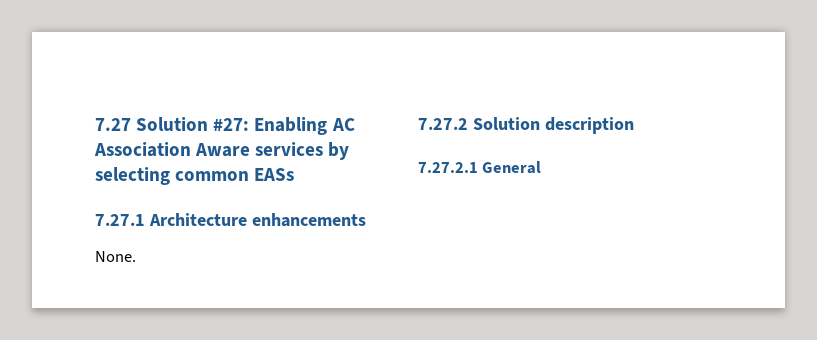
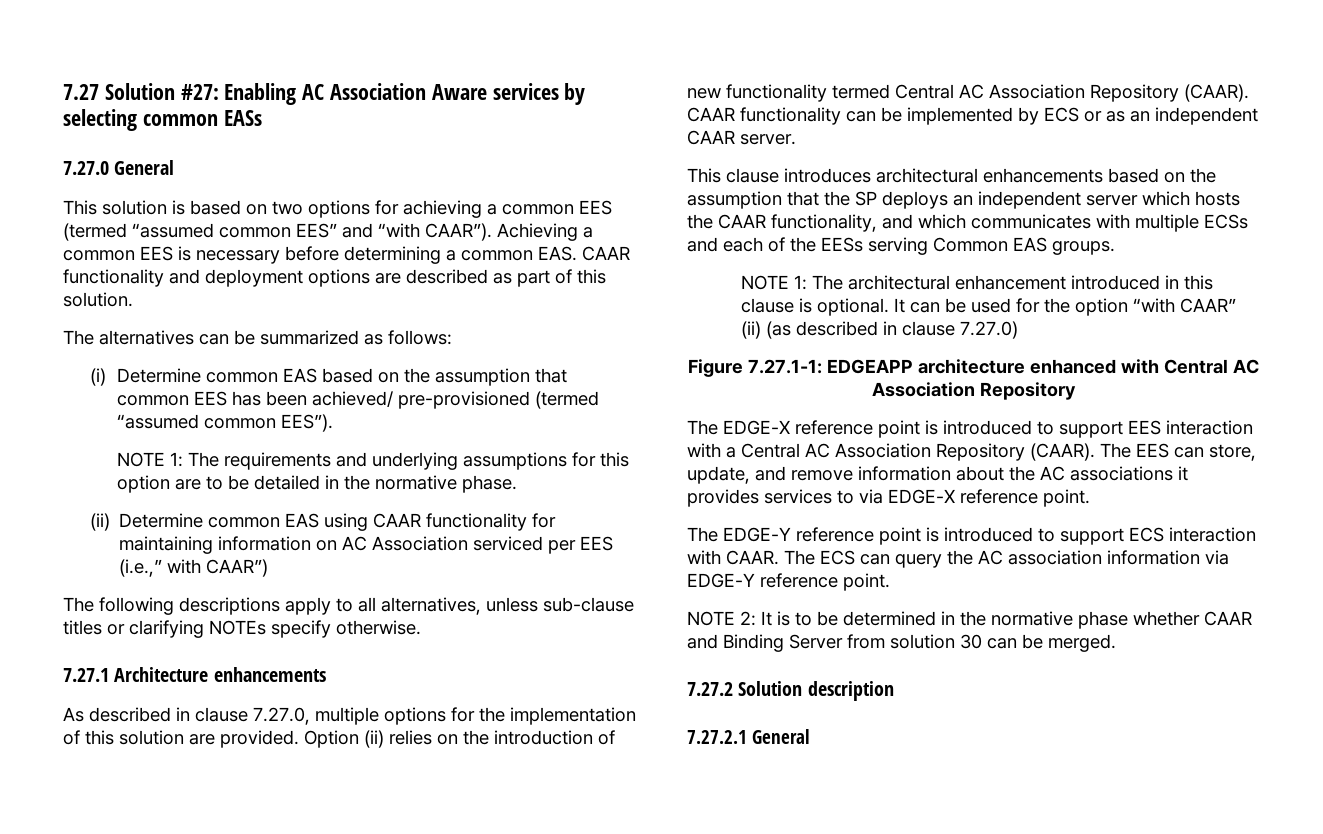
[95,213,366,227] [95,251,136,262] 7.27.1 Architecture enhancements // None. -> [63,160,175,175] [63,200,612,218] [63,223,593,241] [63,246,630,264] [63,269,606,287] [63,292,133,307] [63,330,452,345] [90,368,568,386] [117,391,600,409] [117,414,334,432] [117,452,630,470] [117,475,518,493] [90,513,557,531] [119,536,614,554] [119,559,269,577] [63,597,634,615] [63,620,421,638] [63,667,326,682] [63,707,636,725] [63,730,615,748] [687,84,1249,102] [687,107,1258,125] [687,130,796,145] [687,168,1216,183] [687,191,1240,209] [687,214,1248,232] [687,237,1115,255] [741,275,1214,290] [741,298,1237,316] [741,321,1019,339] [688,359,1259,377] [872,382,1076,400] [687,420,1253,438] [687,443,1256,461] [687,466,1188,484] [687,489,1090,507] [687,527,1256,545] [687,550,1229,568] [687,573,890,591] [687,611,1252,629] [687,634,1116,652] 7.27.0 General // This solution is based on two options for achieving a common EES (termed “assumed common EES” and “with CAAR”). Achieving a common EES is necessary before determining a common EAS. CAAR functionality and deployment options are described as part of this solution. // The alternatives can be summarized as follows: // (i) Determine common EAS based on the assumption that common EES has been achieved/ pre-provisioned (termed “assumed common EES”). // NOTE 1: The requirements and underlying assumptions for this option are to be detailed in the normative phase. // (ii) Determine common EAS using CAAR functionality for maintaining information on AC Association serviced per EES (i.e.,” with CAAR”) // The following descriptions apply to all alternatives, unless sub-clause titles or clarifying NOTEs specify otherwise. // 7.27.1 Architecture enhancements // As described in clause 7.27.0, multiple options for the implementation of this solution are provided. Option (ii) relies on the introduction of new functionality termed Central AC Association Repository (CAAR). CAAR functionality can be implemented by ECS or as an independent CAAR server. // This clause introduces architectural enhancements based on the assumption that the SP deploys an independent server which hosts the CAAR functionality, and which communicates with multiple ECSs and each of the EESs serving Common EAS groups. // NOTE 1: The architectural enhancement introduced in this clause is optional. It can be used for the option “with CAAR” (ii) (as described in clause 7.27.0) // Figure 7.27.1-1: EDGEAPP architecture enhanced with Central AC Association Repository // The EDGE-X reference point is introduced to support EES interaction with a Central AC Association Repository (CAAR). The EES can store, update, and remove information about the AC associations it provides services to via EDGE-X reference point. // The EDGE-Y reference point is introduced to support ECS interaction with CAAR. The ECS can query the AC association information via EDGE-Y reference point. // NOTE 2: It is to be determined in the normative phase whether CAAR and Binding Server from solution 30 can be merged.

